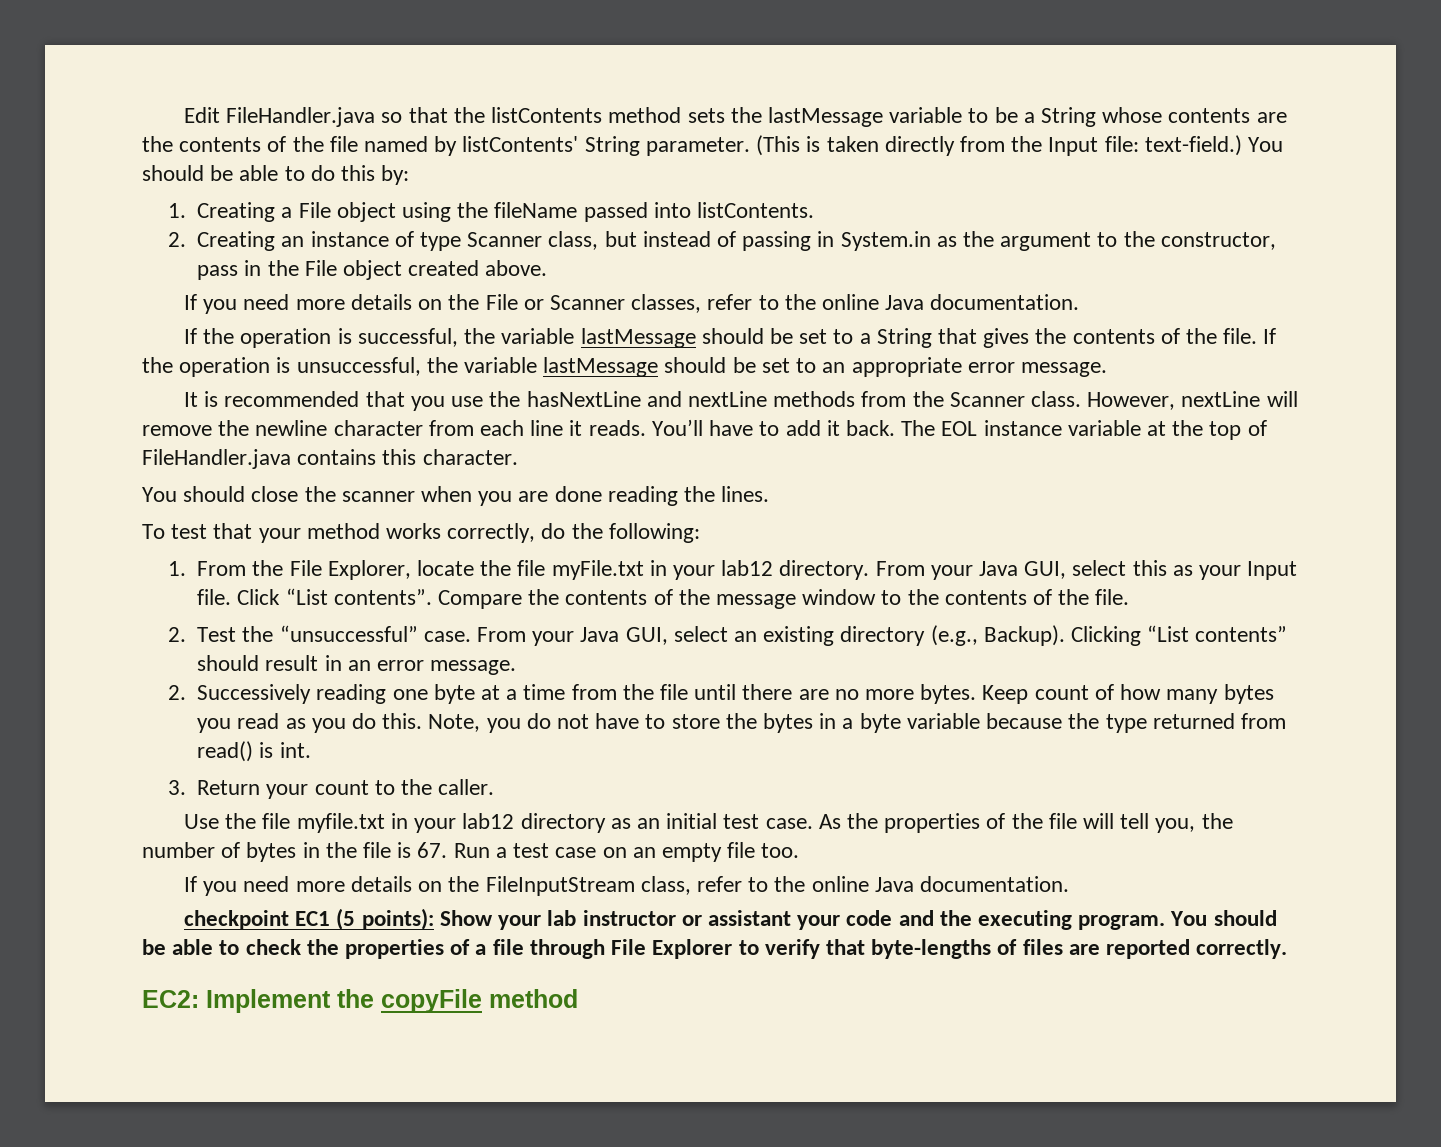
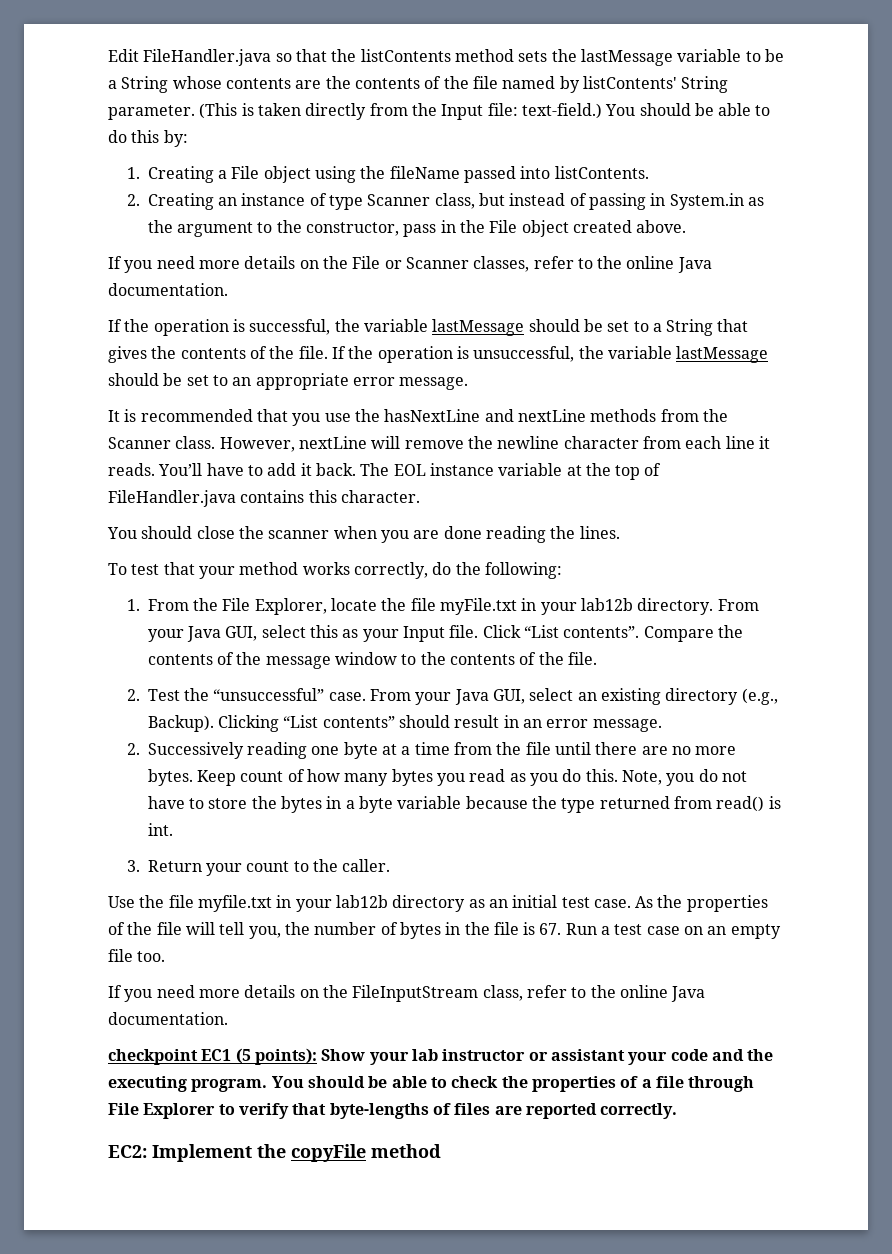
[721,560,774,576] lab12 -> [581,598,634,611] lab12b
[462,813,515,829] lab12 -> [335,895,388,908] lab12b

